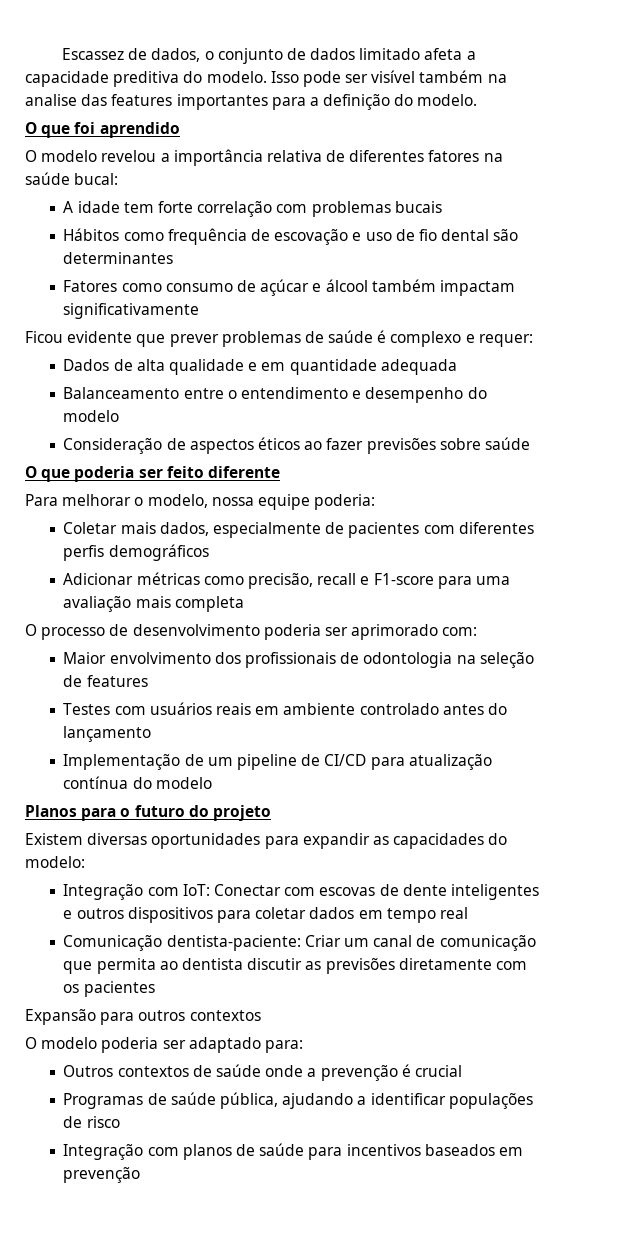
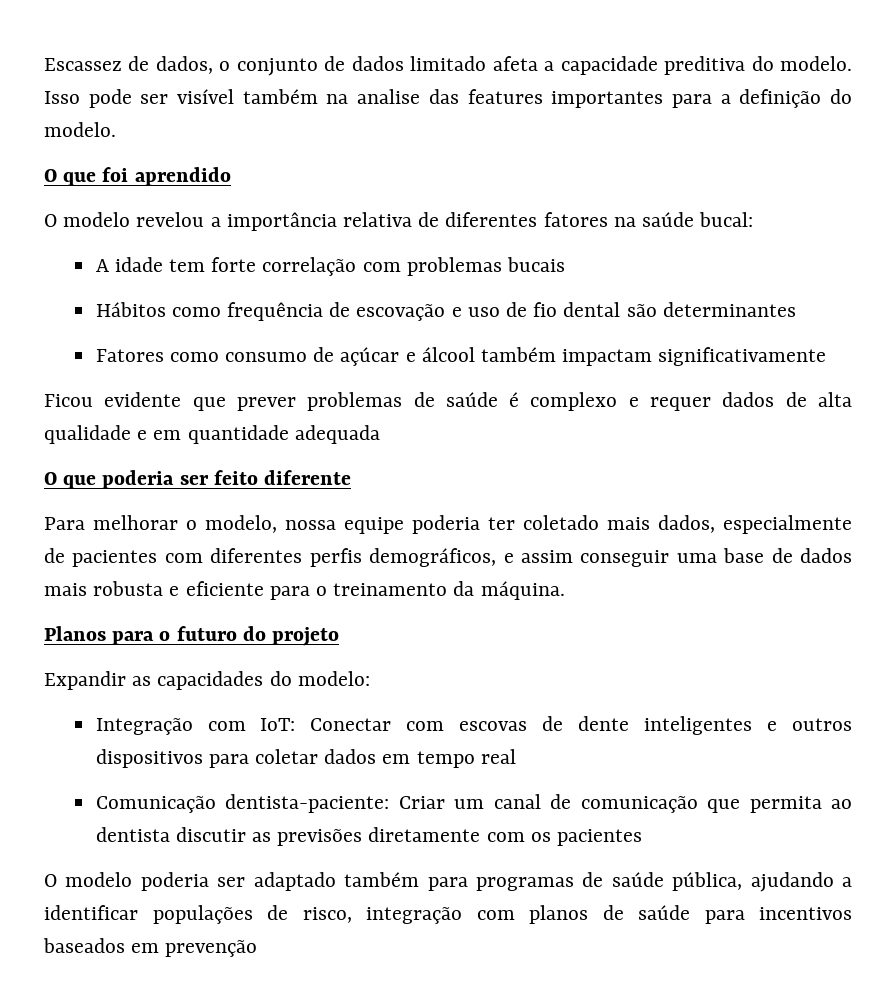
[478,334,533,347] [63,359,110,371] requer: // Dados -> [650,392,775,411] requer dados
[63,387,487,403] [63,410,120,422] [63,437,530,454] // Balanceamento entre o entendimento e desempenho do modelo // Consideração de aspectos éticos ao fazer previsões sobre saúde -> (380, 434) none
[314,494,376,510] [63,522,118,534] poderia: // Coletar -> [412,515,599,534] poderia ter coletado
[108,544,209,561] [63,572,510,589] [63,596,244,612] [25,624,478,640] [63,652,534,668] [63,675,148,687] [63,702,507,715] [63,726,152,742] [63,754,492,770] [63,776,212,789] demográficos // Adicionar métricas como precisão, recall e F1-score para uma avaliação mais completa // O processo de desenvolvimento poderia ser aprimorado com: // Maior envolvimento dos profissionais de odontologia na seleção de features // Testes com usuários reais em ambiente controlado antes do lançamento // Implementação de um pipeline de CI/CD para atualização contínua do modelo -> [369,548,852,567] [44,581,565,600] demográficos, e assim conseguir uma base de dados mais robusta e eficiente para o treinamento da máquina.
[25,833,370,849] Existem diversas oportunidades para expandir -> [44,671,126,690] Expandir
[25,1009,261,1025] // Expansão para outros contextos -> (643, 837) none
[264,1040,303,1053] [63,1064,462,1081] [63,1093,144,1109] para: // Outros contextos de saúde onde a prevenção é crucial // Programas -> [344,872,574,891] também para programas
[86,1116,120,1128] [63,1144,144,1160] risco // Integração -> [302,907,462,924] risco, integração

